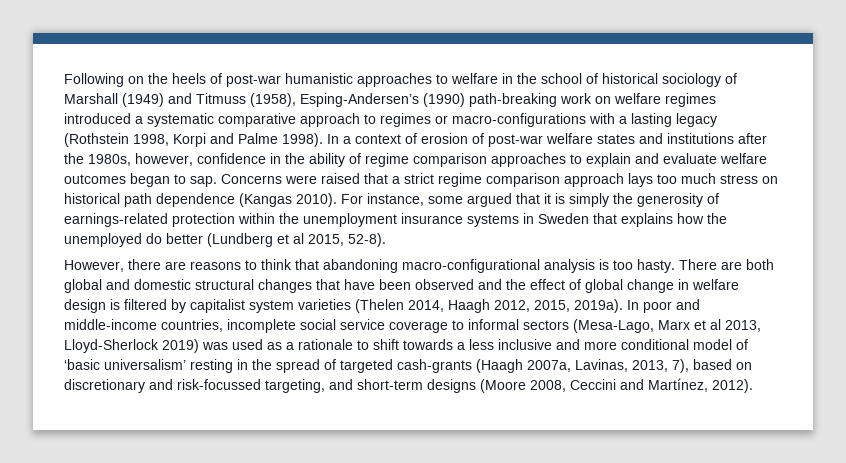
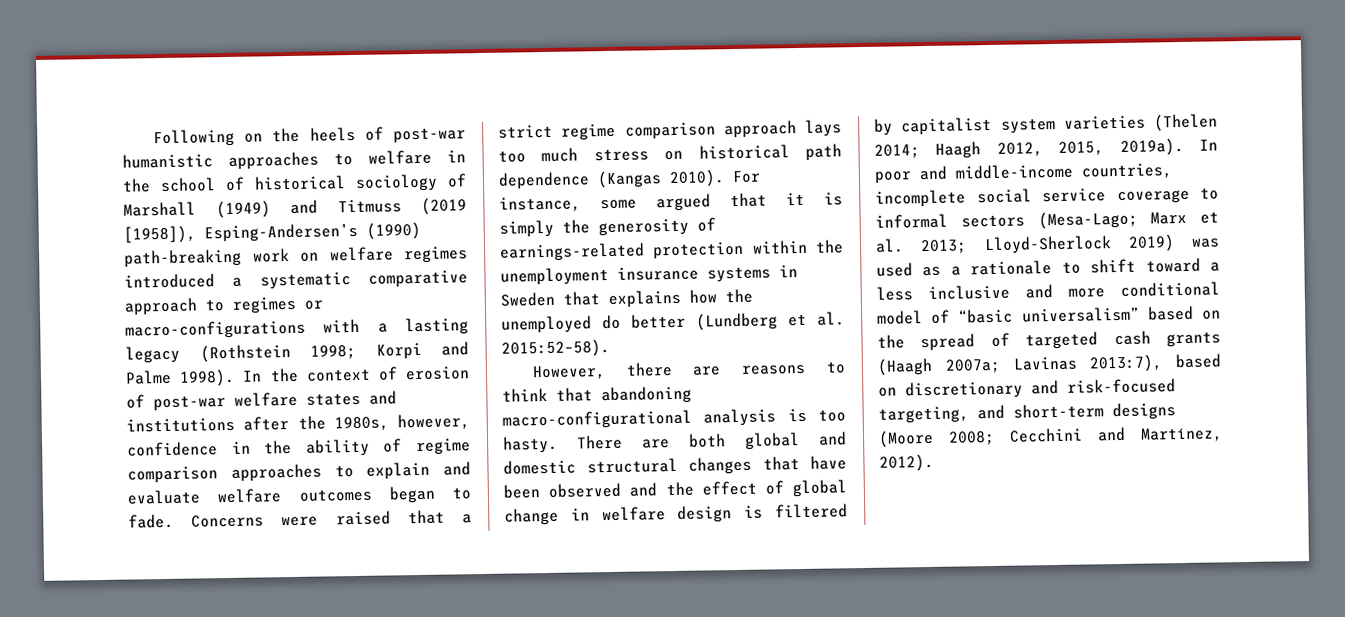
[250,93,296,107] (1958), -> [421,197,467,215] [123,225,196,244] (2019 [1958]),
[133,134,169,146] 1998, -> [310,344,356,360] 1998;
[343,136,351,144] a -> [269,367,299,383] the
[190,176,217,187] sap. -> [128,513,174,529] fade.
[293,233,386,247] al 2015, 52-8). -> [817,311,845,326] [501,338,610,358] al. 2015:52–58).
[408,300,444,312] 2014, -> [874,144,920,159] 2014;
[573,319,654,333] (Mesa-Lago, -> [1037,210,1138,230] (Mesa-Lago;
[710,319,761,332] al 2013, -> [875,238,968,255] al. 2013;
[403,339,453,350] towards -> [1145,257,1201,273] toward
[64,359,689,373] ‘basic universalism’ resting in the spread of targeted cash-grants (Haagh 2007a, Lavinas, 2013, 7), -> [958,305,1221,324] [877,330,1221,352] [877,354,1164,376] “basic universalism” based on the spread of targeted cash grants (Haagh 2007a; Lavinas 2013:7),
[177,379,261,390] risk-focussed -> [1067,378,1176,394] risk-focused
[530,379,616,392] 2008, Ceccini -> [948,427,1083,446] 2008; Cecchini

